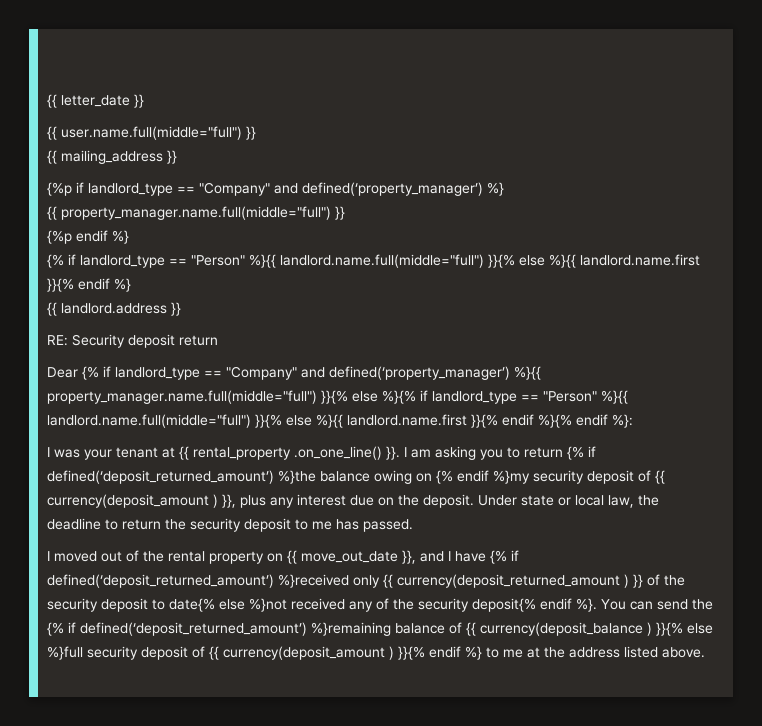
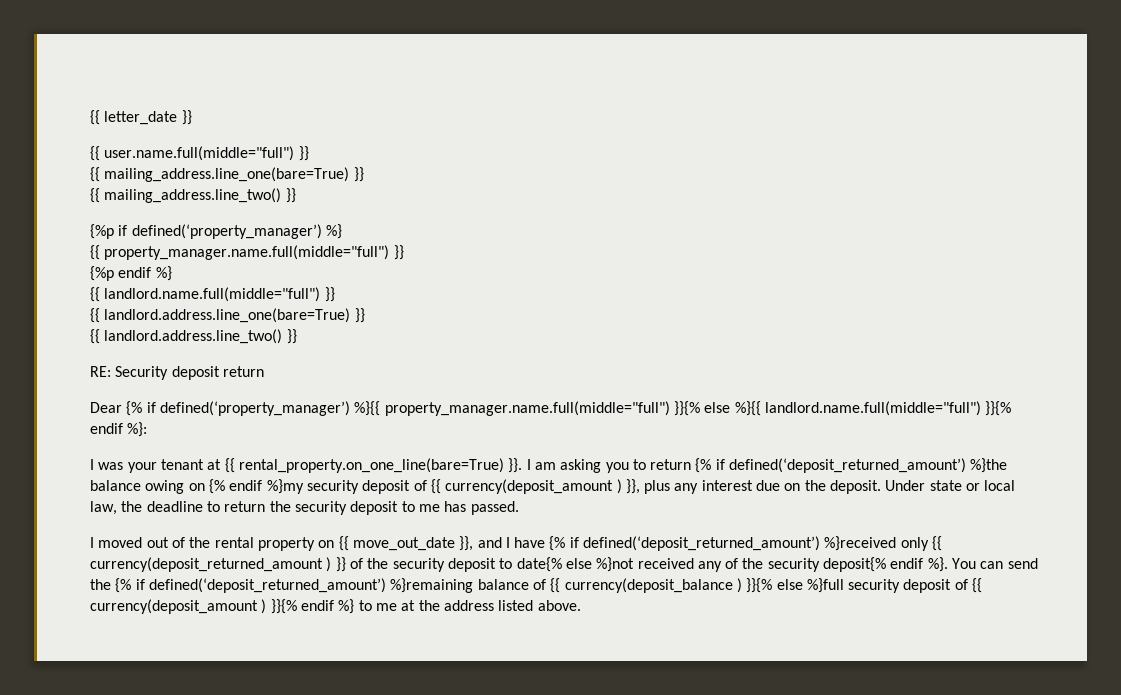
[61,150,163,164] mailing_address -> [104,167,364,182] [90,188,282,203] mailing_address.line_one(bare=True) }} // {{ mailing_address.line_two()
[88,182,298,196] landlord_type == "Company" and -> (128, 230) none
[47,254,700,268] [47,278,131,292] [47,302,167,316] {% if landlord_type == "Person" %}{{ landlord.name.full(middle="full") }}{% else %}{{ landlord.name.first }}{% endif %} // {{ landlord.address -> [90,287,335,302] [90,308,365,323] [90,329,283,344] {{ landlord.name.full(middle="full") }} // {{ landlord.address.line_one(bare=True) }} // {{ landlord.address.line_two()
[115,366,325,380] landlord_type == "Company" and -> (156, 407) none
[382,390,628,404] [47,414,572,428] %}{% if landlord_type == "Person" %}{{ landlord.name.full(middle="full") }}{% else %}{{ landlord.name.first }}{% endif %}{% -> [734,401,1012,416] %}{{ landlord.name.full(middle="full") }}{%
[193,446,382,460] rental_property .on_one_line() -> [238,458,504,473] rental_property.on_one_line(bare=True)

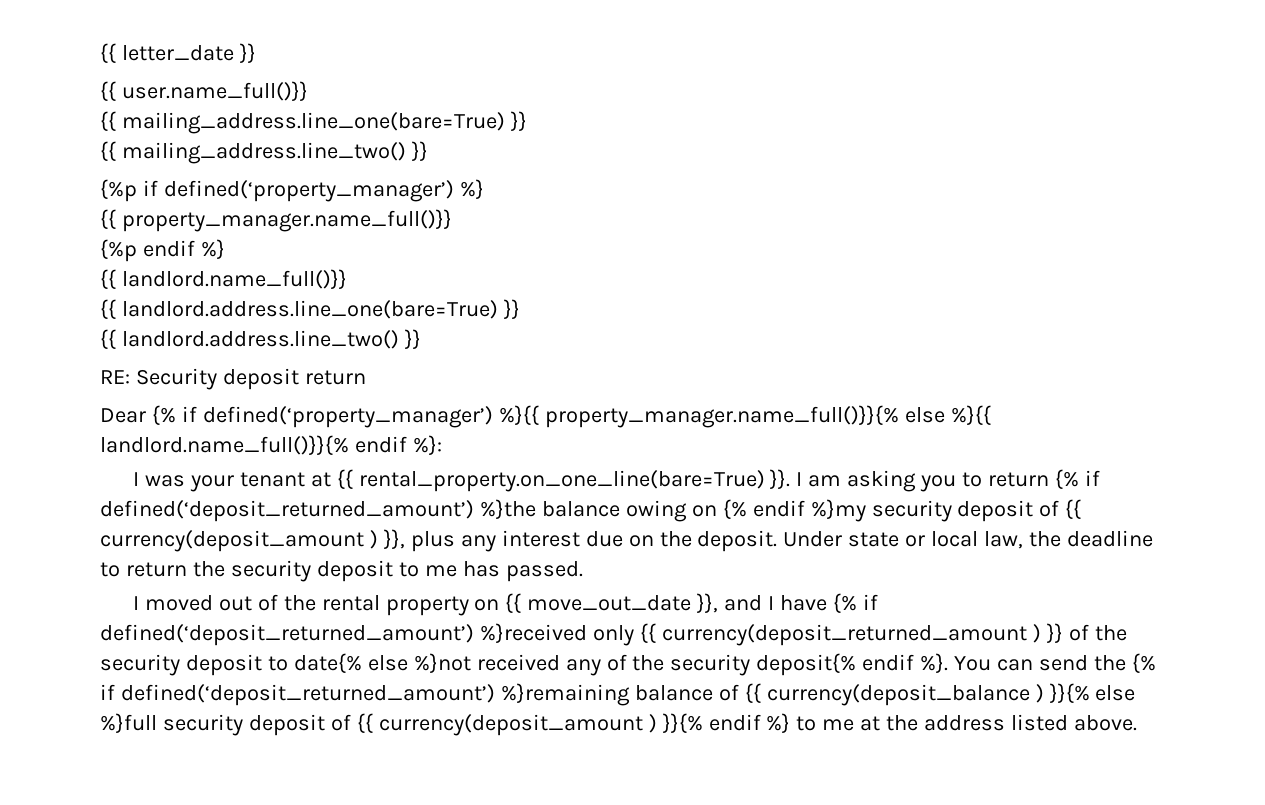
[104,146,309,161] user.name.full(middle="full") }} -> [121,81,308,102] user.name_full()}}
[104,245,404,260] property_manager.name.full(middle="full") }} -> [121,209,452,232] property_manager.name_full()}}
[104,287,335,302] landlord.name.full(middle="full") }} -> [121,269,347,290] landlord.name_full()}}
[384,401,1012,416] property_manager.name.full(middle="full") }}{% else %}{{ landlord.name.full(middle="full") }}{% -> [544,405,991,428] [100,435,349,456] property_manager.name_full()}}{% else %}{{ landlord.name_full()}}{%

